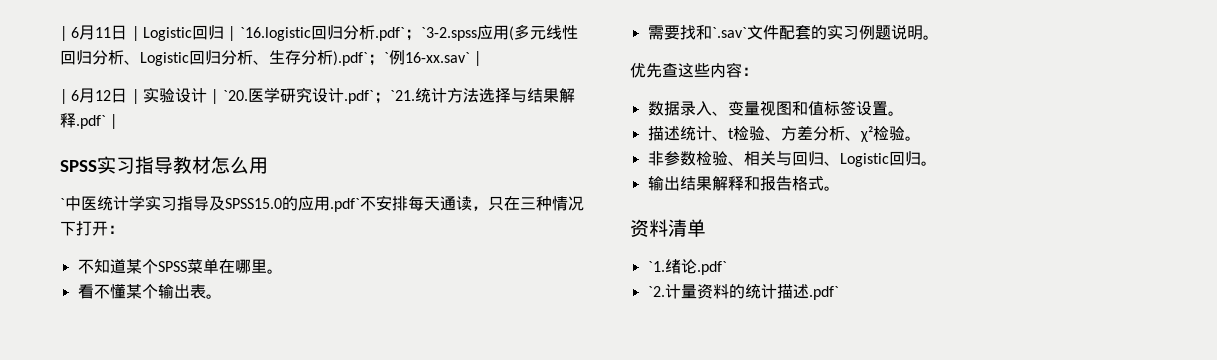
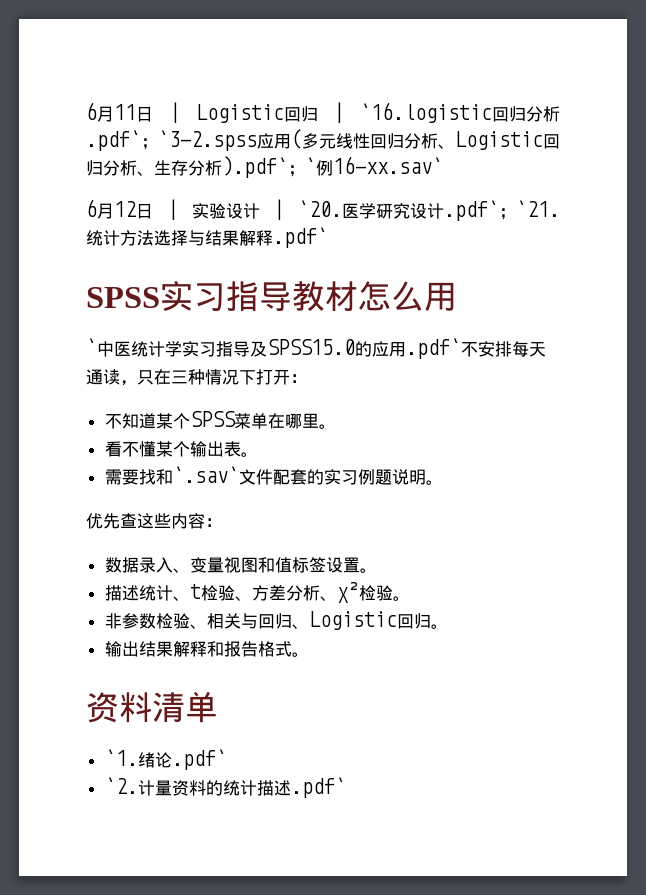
[60,26,67,41] | -> (86, 111) none
[474,51,482,66] [60,89,67,104] | // | -> (443, 165) //
[110,114,118,129] | -> (328, 237) none

